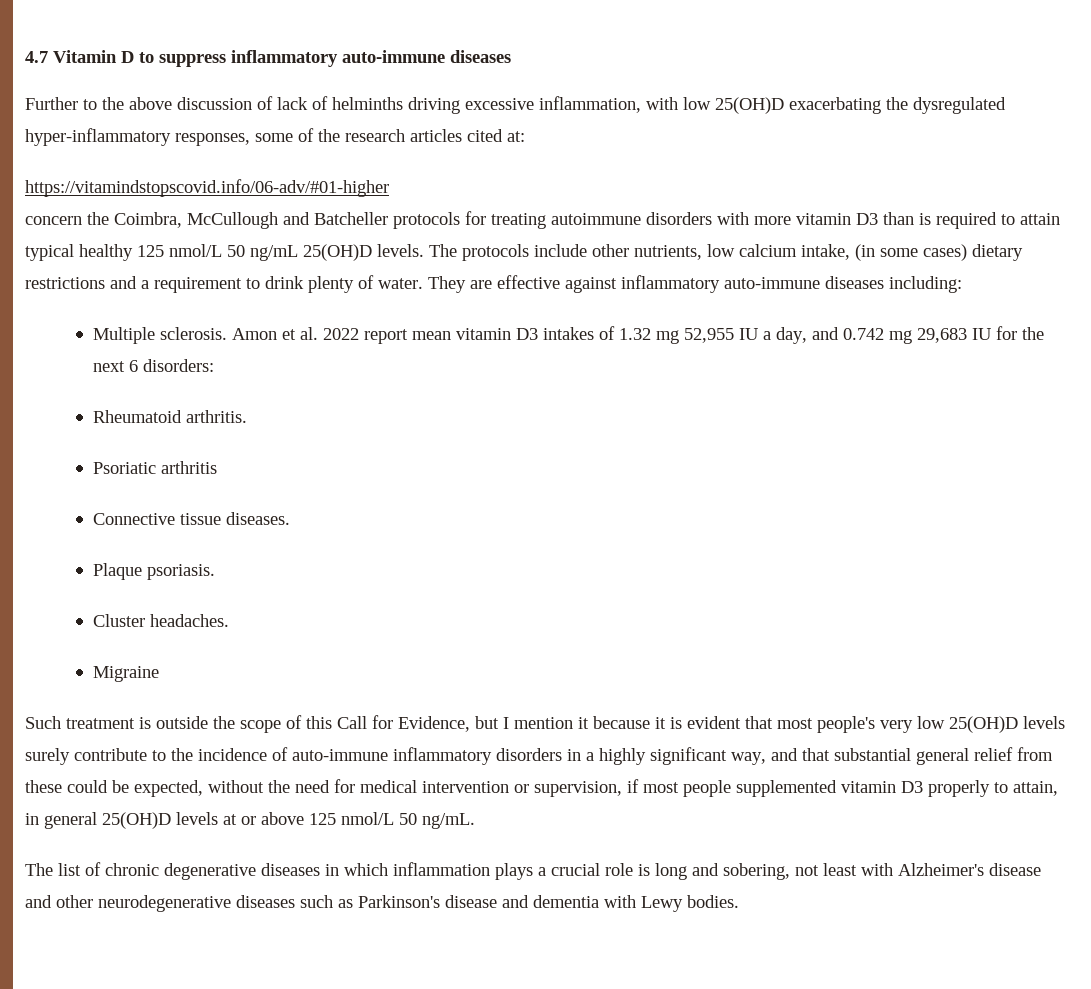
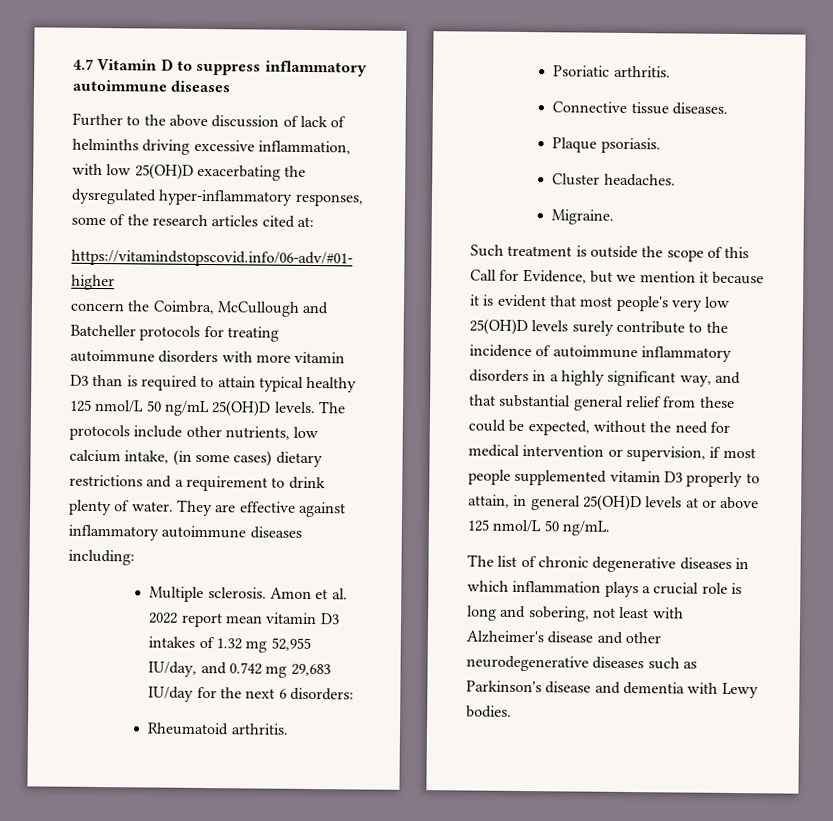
[342,50,445,63] auto-immune -> [72,79,168,92] autoimmune
[724,277,820,289] auto-immune -> [161,525,247,539] autoimmune
[738,327,807,344] IU a day, -> [148,661,198,677] IU/day,
[971,328,991,340] IU -> [148,686,195,702] IU/day
[160,461,217,474] arthritis -> [613,65,671,78] arthritis.
[92,666,159,682] Migraine -> [551,209,615,225] Migraine.
[503,717,509,729] I -> [616,274,637,283] we
[292,749,388,761] auto-immune -> [552,345,638,359] autoimmune

